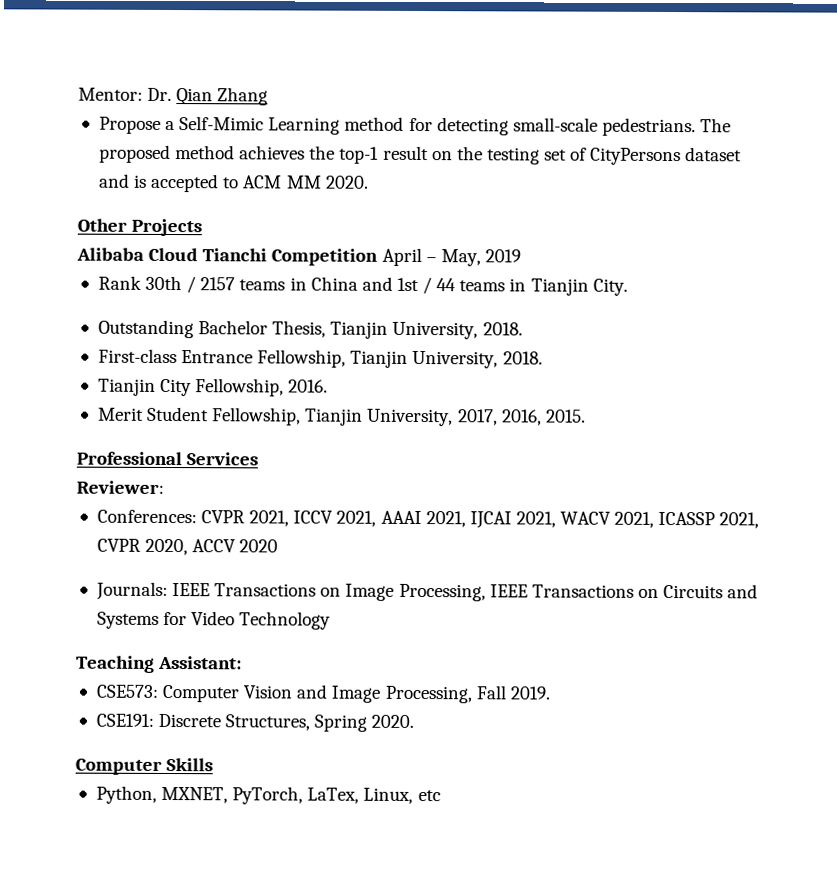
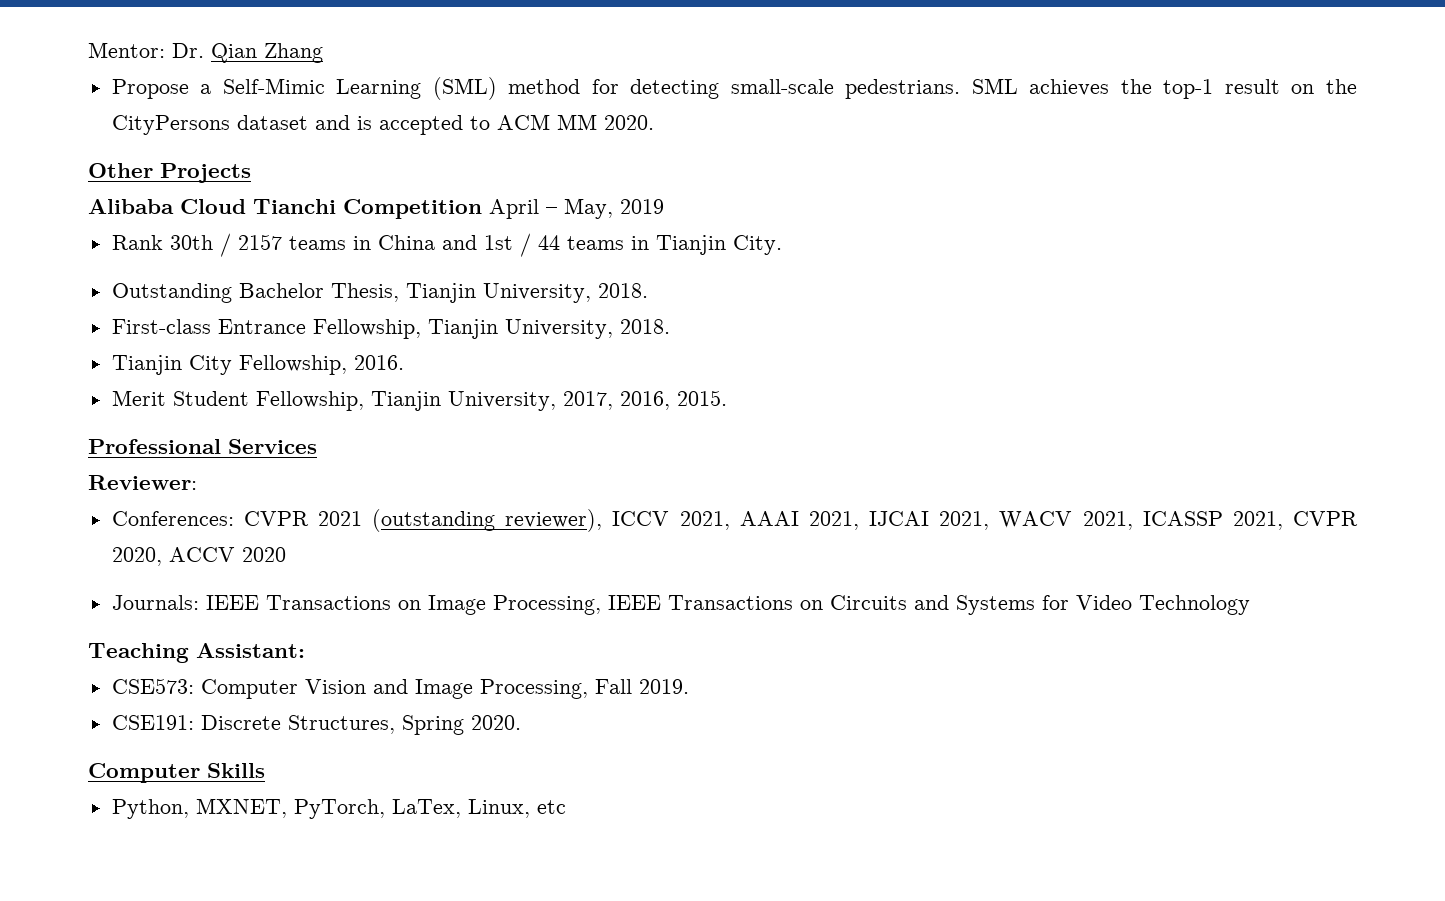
(341, 126) none -> [432,77,497,100] (SML)
[700,118,732,133] [98,144,236,164] The proposed method -> [971,78,1018,94] SML
[486,147,588,165] testing set of -> (1357, 86) none
[249,510,290,527] 2021, -> [317,509,603,532] 2021 (outstanding reviewer),

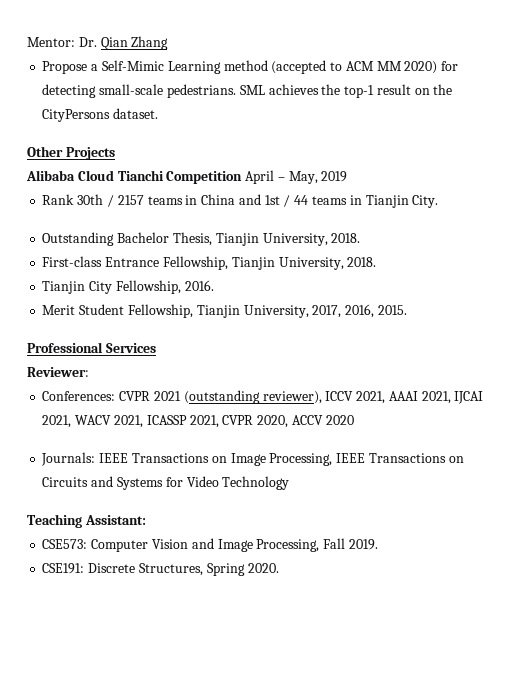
[432,77,581,100] (SML) method -> [223,60,438,74] method (accepted to ACM MM 2020)
[236,114,654,135] dataset and is accepted to ACM MM 2020. -> [113,108,159,119] dataset.
[88,763,265,783] [111,798,566,819] // Computer Skills // Python, MXNET, PyTorch, LaTex, Linux, etc -> (279, 568) none

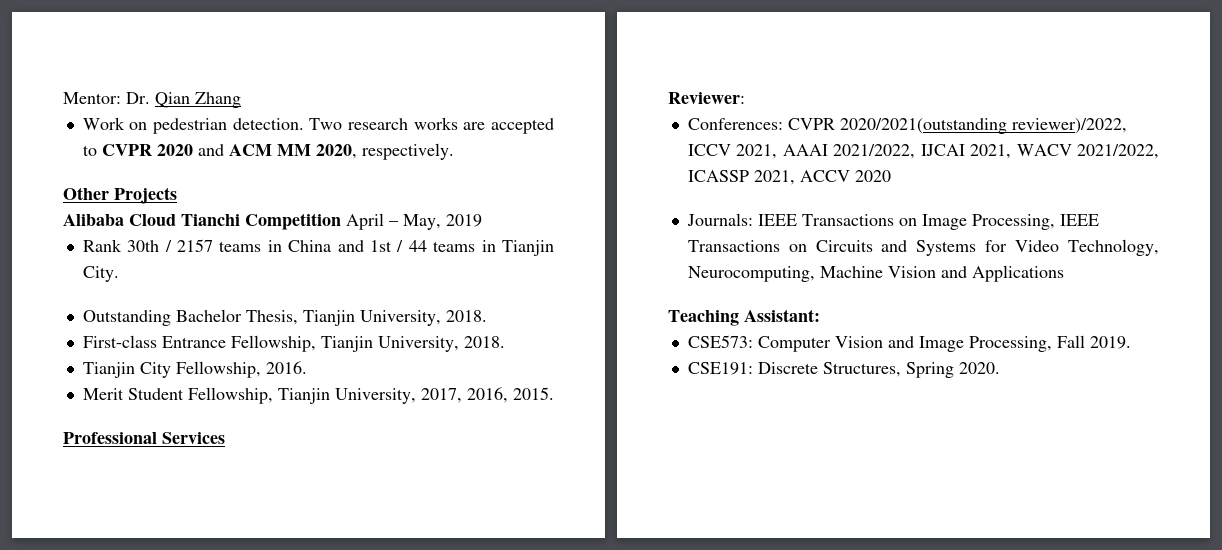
[42,60,459,74] [42,84,453,98] [42,108,159,122] Propose a Self-Mimic Learning method (accepted to ACM MM 2020) for detecting small-scale pedestrians. SML achieves the top-1 result on the CityPersons dataset. -> [82,117,554,134] [82,143,454,160] Work on pedestrian detection. Two research works are accepted to CVPR 2020 and ACM MM 2020, respectively.
[153,390,322,404] 2021 (outstanding reviewer), -> [839,118,1127,134] 2020/2021(outstanding reviewer)/2022,
[421,391,451,404] 2021, -> [833,144,916,159] 2021/2022,
[113,415,143,428] 2021, -> [1077,144,1159,159] 2021/2022,
[222,415,289,428] CVPR 2020, -> (795, 177) none
[222,476,290,490] Technology -> [1068,239,1159,256] [687,265,1064,282] Technology, Neurocomputing, Machine Vision and Applications

